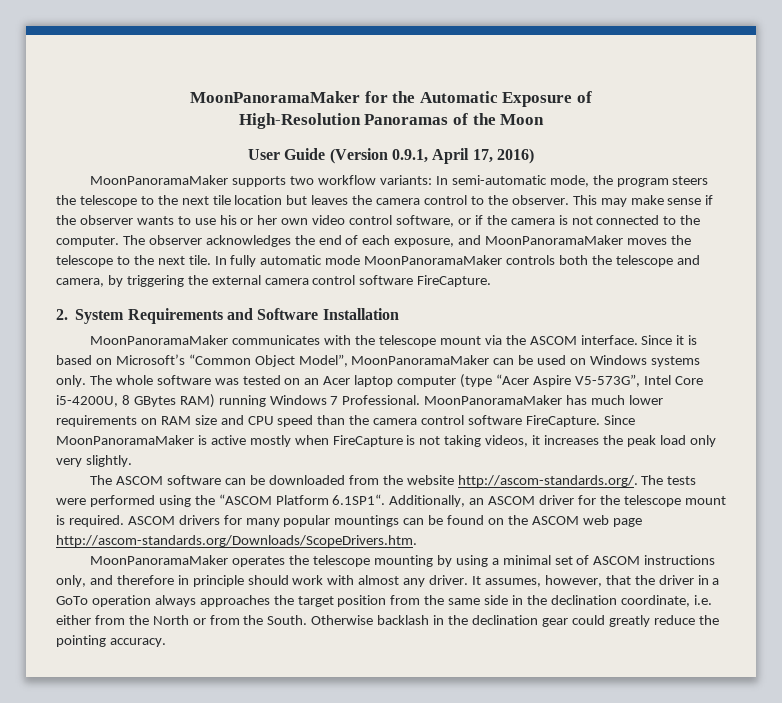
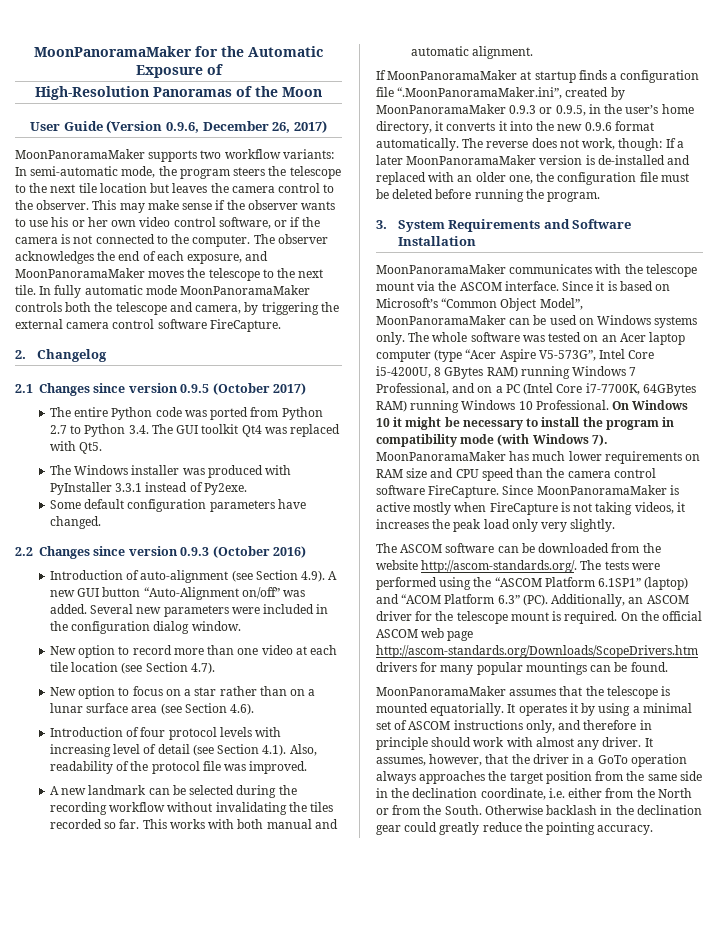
[392,148,534,164] 0.9.1, April 17, 2016) -> [166,120,327,133] 0.9.6, December 26, 2017)
(68, 314) none -> [36,349,107,362] [15,383,306,396] [49,407,323,420] [49,424,341,437] [49,441,103,454] [49,465,292,478] [49,482,247,495] [49,499,306,512] [49,516,101,529] [15,546,306,559] [49,570,338,583] [49,587,306,600] [49,604,329,617] [49,621,241,634] [49,645,338,658] [49,662,215,674] [49,686,316,699] [49,703,255,715] [49,727,282,740] [49,744,317,757] [49,761,308,774] [49,785,297,798] [49,802,334,815] [49,819,338,829] [410,46,534,59] [376,70,700,83] [376,87,625,100] [376,104,694,116] [376,121,654,134] [376,138,684,151] [376,155,691,165] [376,172,689,185] [376,189,601,202] [376,220,387,229] Changelog // 2.1 Changes since version 0.9.5 (October 2017) // The entire Python code was ported from Python 2.7 to Python 3.4. The GUI toolkit Qt4 was replaced with Qt5. // The Windows installer was produced with PyInstaller 3.3.1 instead of Py2exe. // Some default configuration parameters have changed. // 2.2 Changes since version 0.9.3 (October 2016) // Introduction of auto-alignment (see Section 4.9). A new GUI button “Auto-Alignment on/off” was added. Several new parameters were included in the configuration dialog window. // New option to record more than one video at each tile location (see Section 4.7). // New option to focus on a star rather than on a lunar surface area (see Section 4.6). // Introduction of four protocol levels with increasing level of detail (see Section 4.1). Also, readability of the protocol file was improved. // A new landmark can be selected during the recording workflow without invalidating the tiles recorded so far. This works with both manual and automatic alignment. // If MoonPanoramaMaker at startup finds a configuration file “.MoonPanoramaMaker.ini”, created by MoonPanoramaMaker 0.9.3 or 0.9.5, in the user’s home directory, it converts it into the new 0.9.6 format automatically. The reverse does not work, though: If a later MoonPanoramaMaker version is de-installed and replaced with an older one, the configuration file must be deleted before running the program. // 3.
[342,395,421,405] Professional. -> [376,383,696,396] [376,400,689,413] [376,417,675,430] [376,434,608,447] Professional, and on a PC (Intel Core i7-7700K, 64GBytes RAM) running Windows 10 Professional. On Windows 10 it might be necessary to install the program in compatibility mode (with Windows 7).
[332,494,386,505] 6.1SP1“. -> [598,577,689,590] [376,594,548,606] 6.1SP1” (laptop) and “ACOM Platform 6.3” (PC).
[127,516,175,525] ASCOM -> [620,611,703,621] [376,628,474,641] [376,645,698,658] On the official ASCOM web page http://ascom-standards.org/Downloads/ScopeDrivers.htm
[447,515,642,527] [56,535,417,547] [90,555,433,567] found on the ASCOM web page http://ascom-standards.org/Downloads/ScopeDrivers.htm. // MoonPanoramaMaker operates the telescope mounting -> [630,662,668,672] [376,686,671,699] [376,703,578,716] found. // MoonPanoramaMaker assumes that the telescope is mounted equatorially. It operates it

